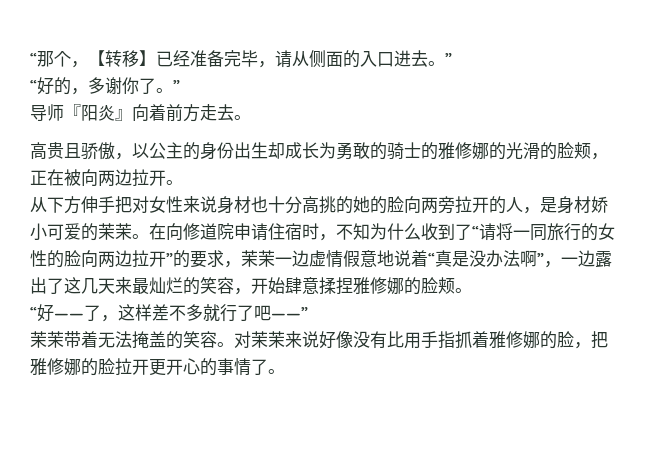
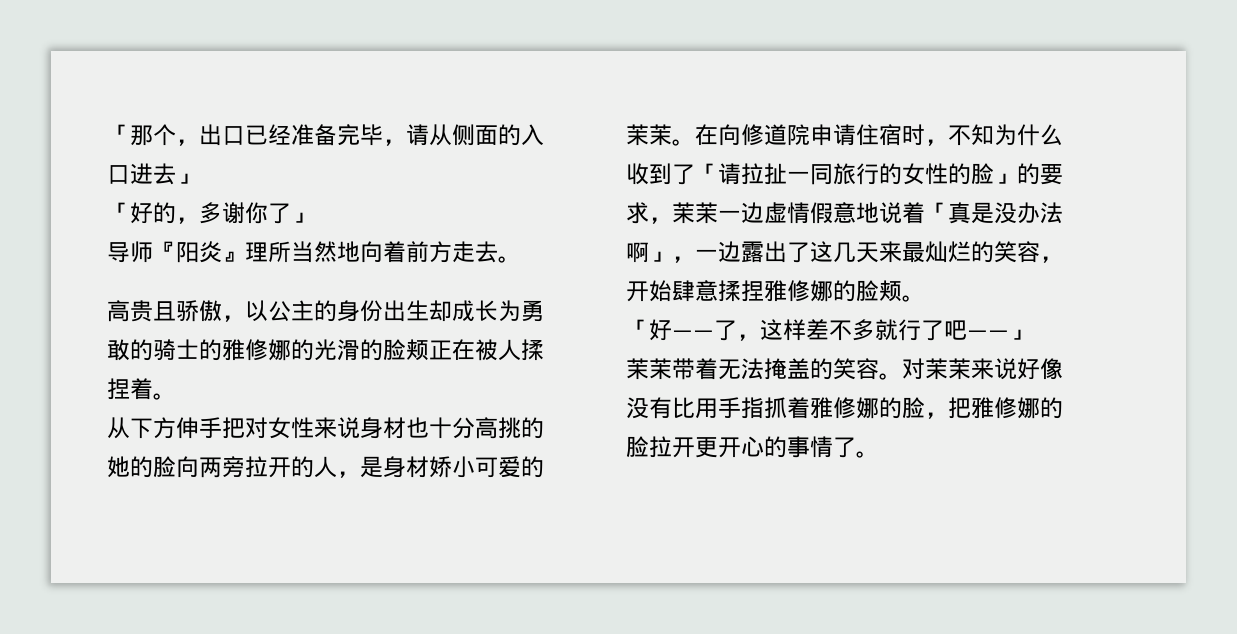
[30,50,156,68] “那个，【转移】 -> [107,124,245,146] 「那个，出口
[428,53,452,66] [30,80,37,92] 。” // “ -> [176,173,199,184] [107,202,130,221] 」 // 「
[156,80,180,93] 。” -> [291,212,314,223] 」
(132, 115) none -> [245,241,360,263] 理所当然地
[591,153,608,160] [30,169,166,187] ，正在被向两边拉开 -> [429,339,544,361] [107,378,153,400] 正在被人揉捏着
[472,223,513,241] “请将 -> [695,163,787,185] 「请拉扯
[81,250,173,268] 向两边拉开” -> [994,173,1017,184] 」
[428,253,435,265] “ -> [925,202,948,221] 「
[537,253,544,265] ” -> [649,251,672,262] 」
[30,307,37,319] “ -> [626,319,649,338] 「
[271,307,308,319] ——” -> [967,329,1032,340] ——」

